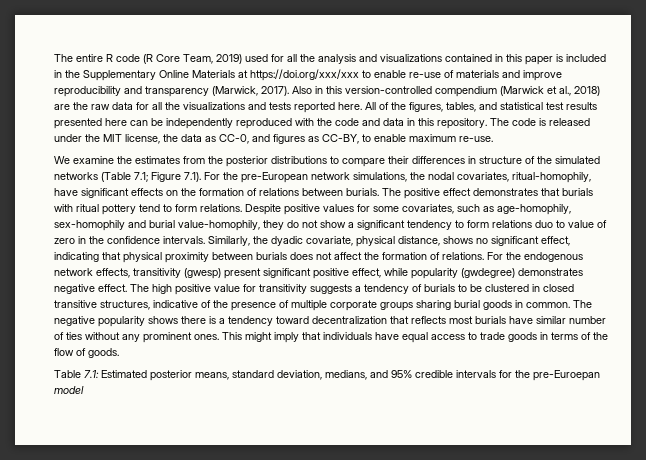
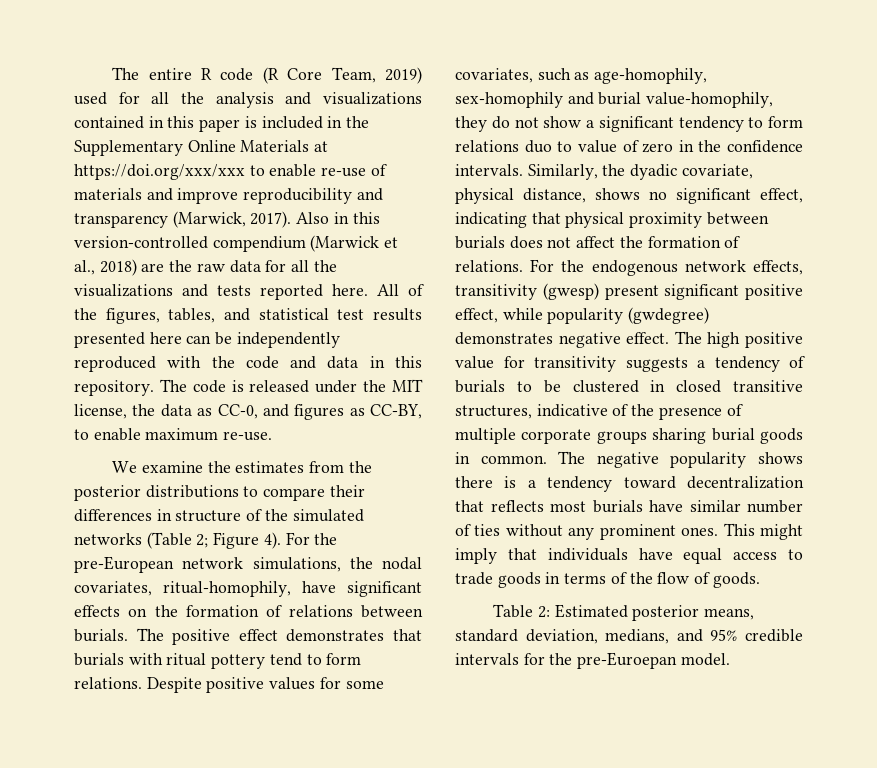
[134,172,201,182] 7.1; Figure 7.1). -> [196,532,281,549] 2; Figure 4).
[84,370,99,378] 7.1: -> [537,606,550,618] 2:
[54,386,84,394] model -> [680,653,730,666] model.

